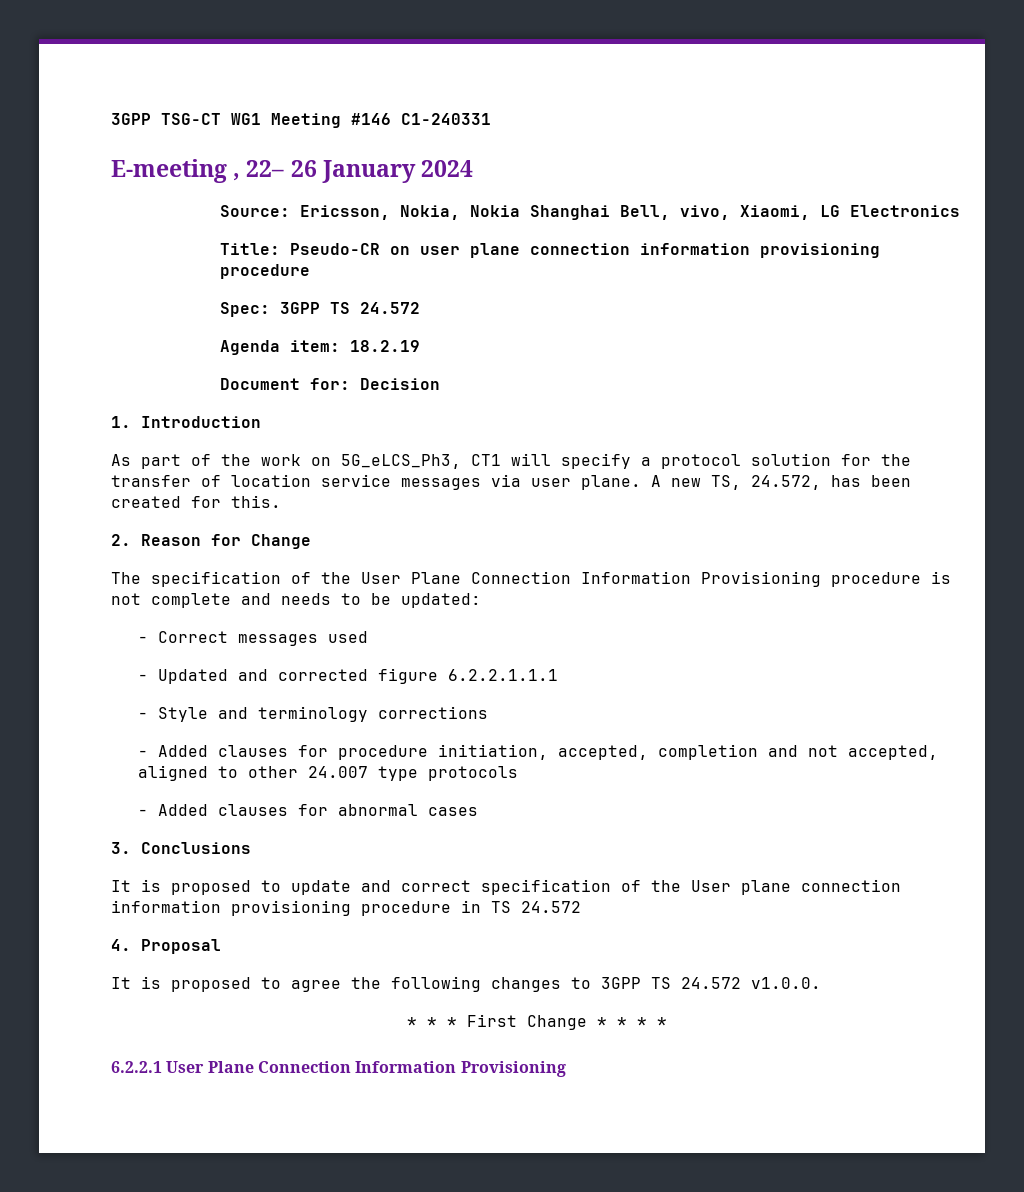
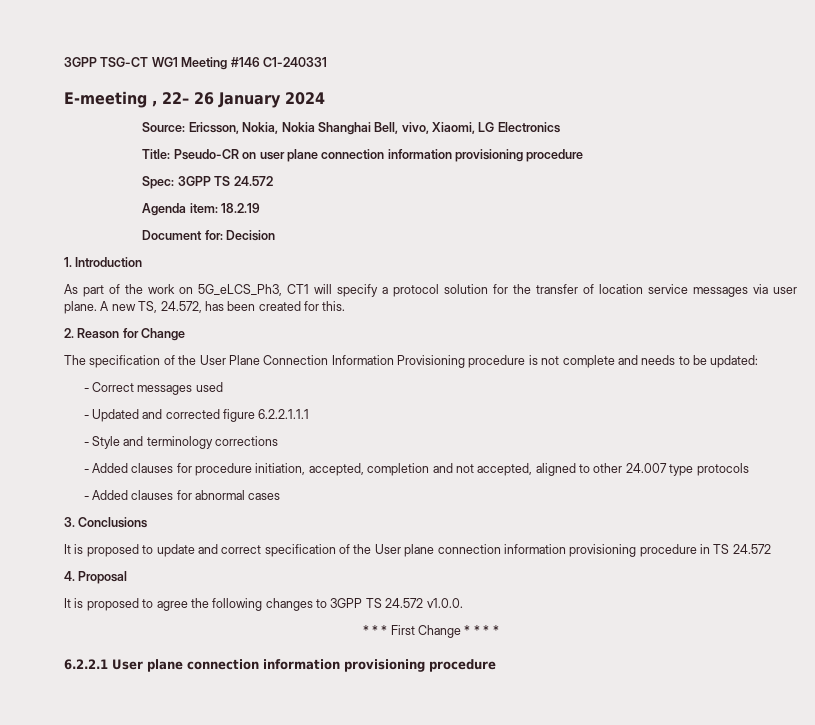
[207,1061,566,1077] Plane Connection Information Provisioning -> [147,659,496,672] plane connection information provisioning procedure

